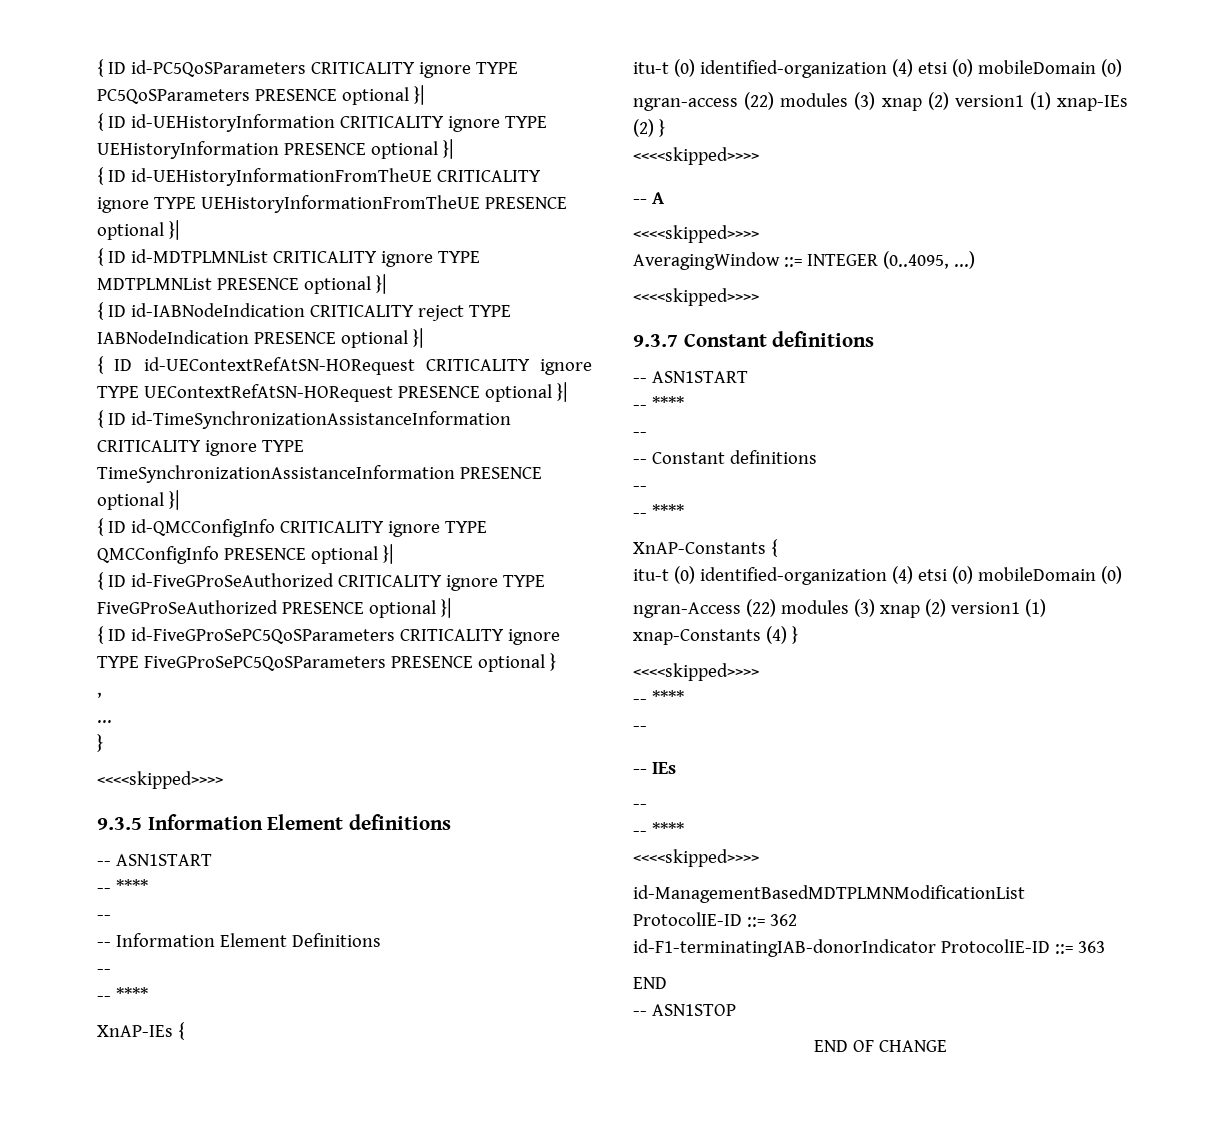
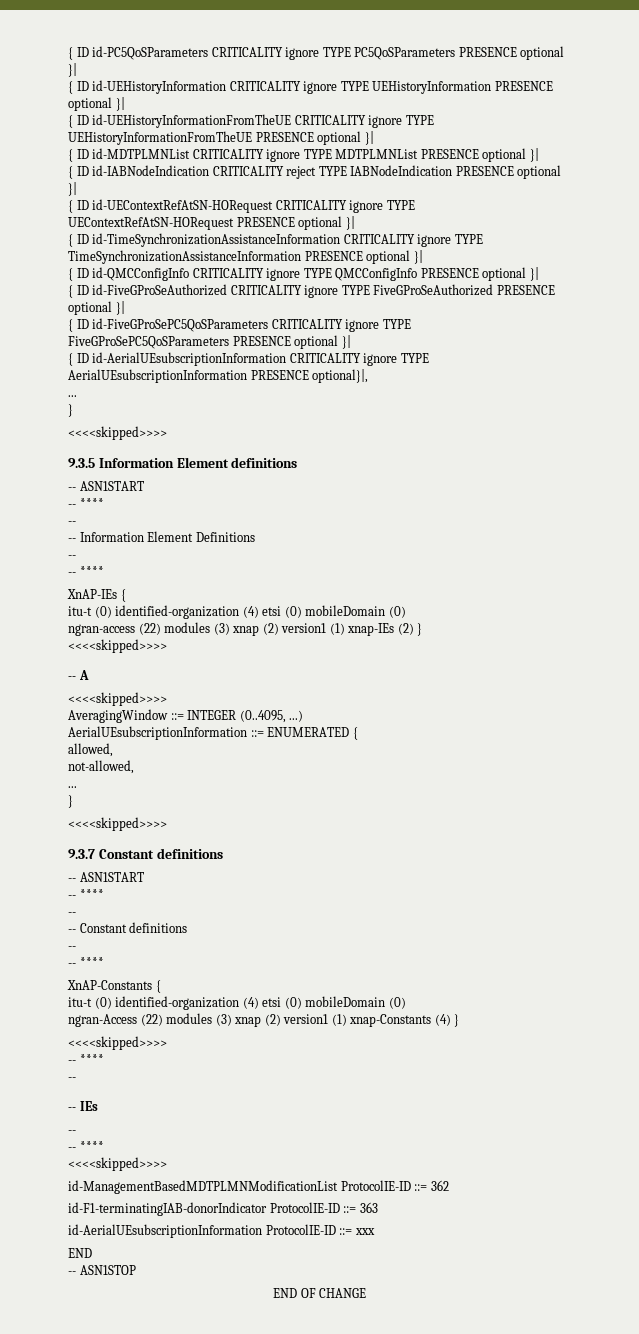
[549,653,556,671] [97,692,102,698] } // , -> [341,335,351,349] [68,352,429,366] [68,369,369,383] }| // { ID id-AerialUEsubscriptionInformation CRITICALITY ignore TYPE AerialUEsubscriptionInformation PRESENCE optional}|,
(975, 260) none -> [68,726,358,740] [68,743,113,757] [68,760,134,774] [68,786,77,788] [68,795,73,808] // AerialUEsubscriptionInformation ::= ENUMERATED { // allowed, // not-allowed, // ... // }
(1105, 947) none -> [68,1224,375,1238] // id-AerialUEsubscriptionInformation ProtocolIE-ID ::= xxx

